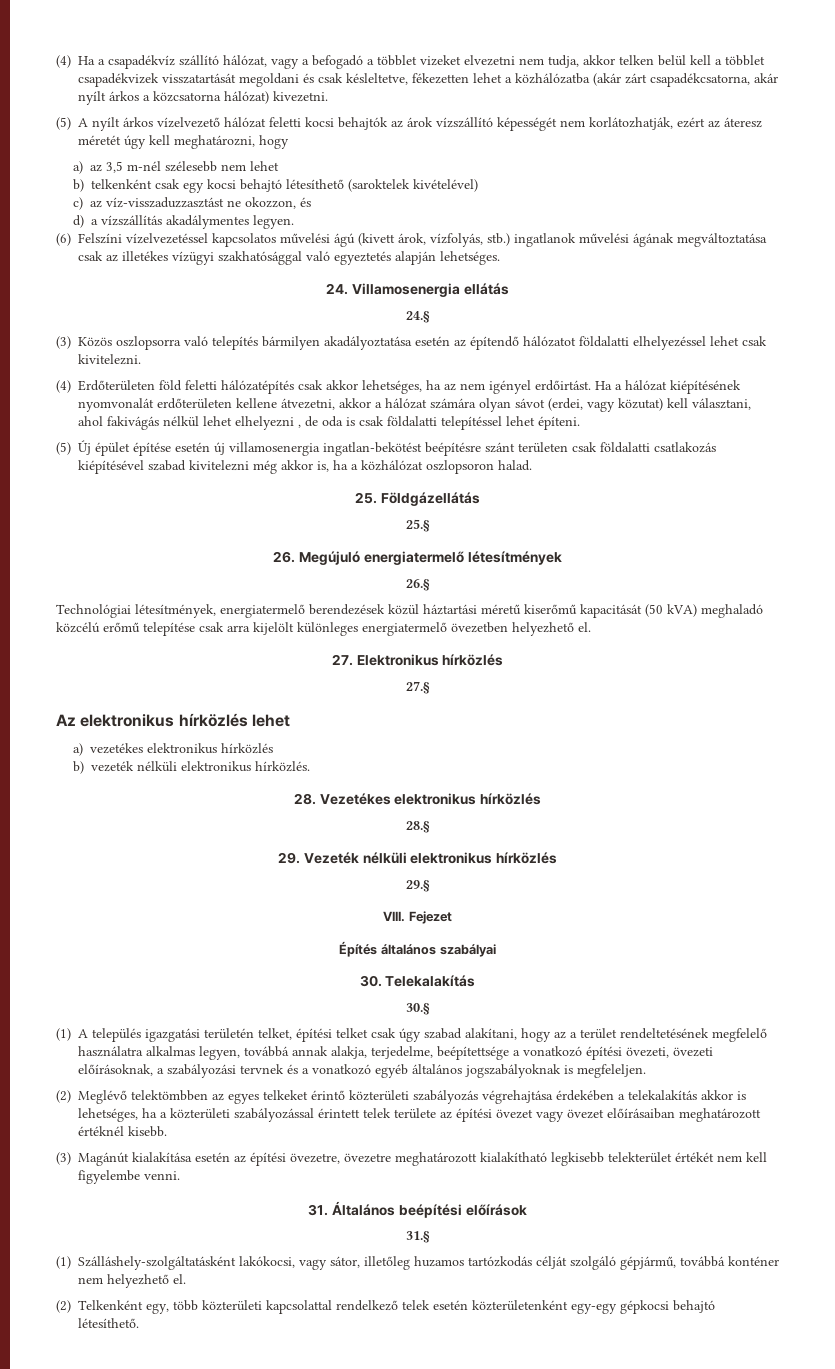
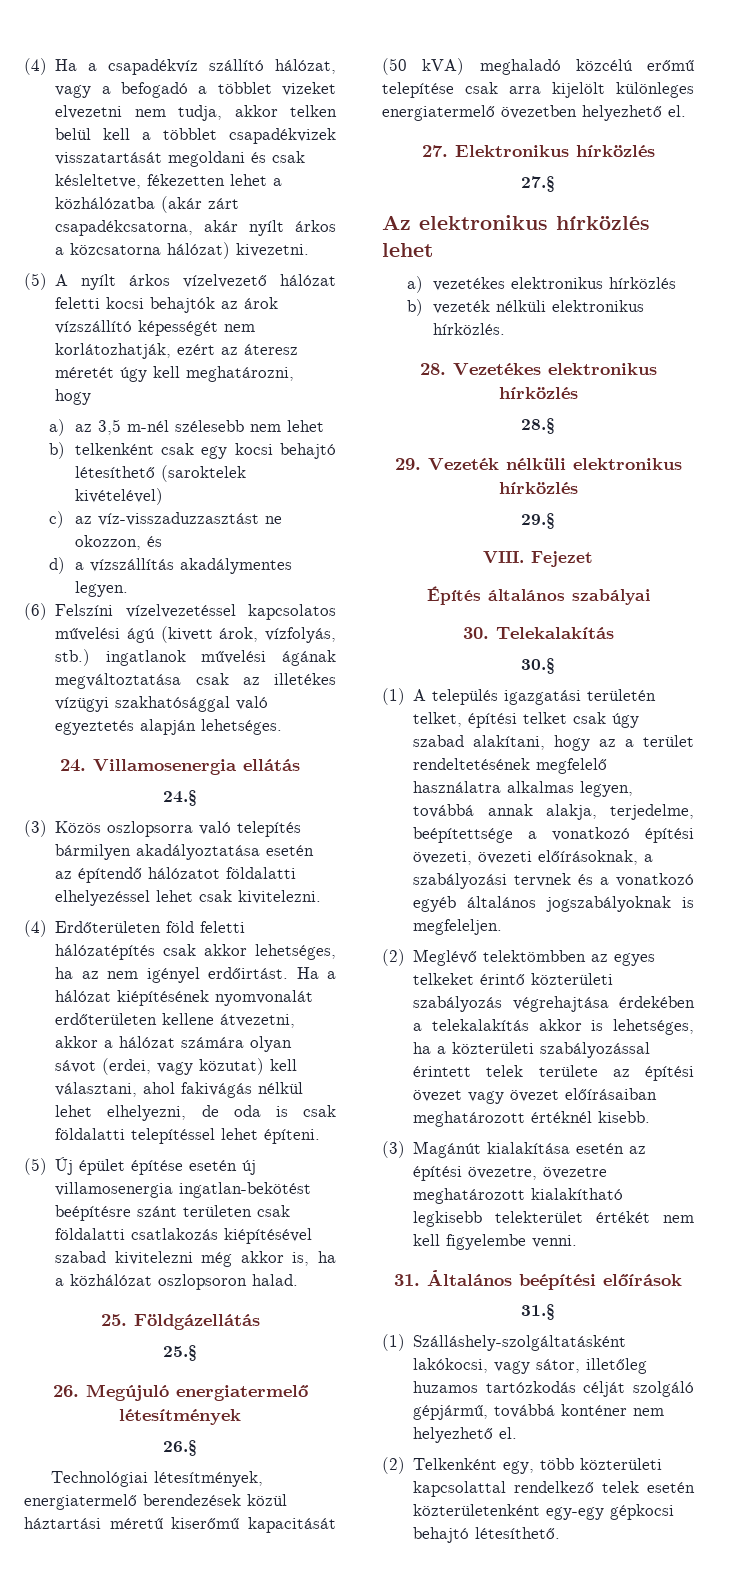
[235,416,301,430] elhelyezni , -> [107,1105,187,1121] elhelyezni,

